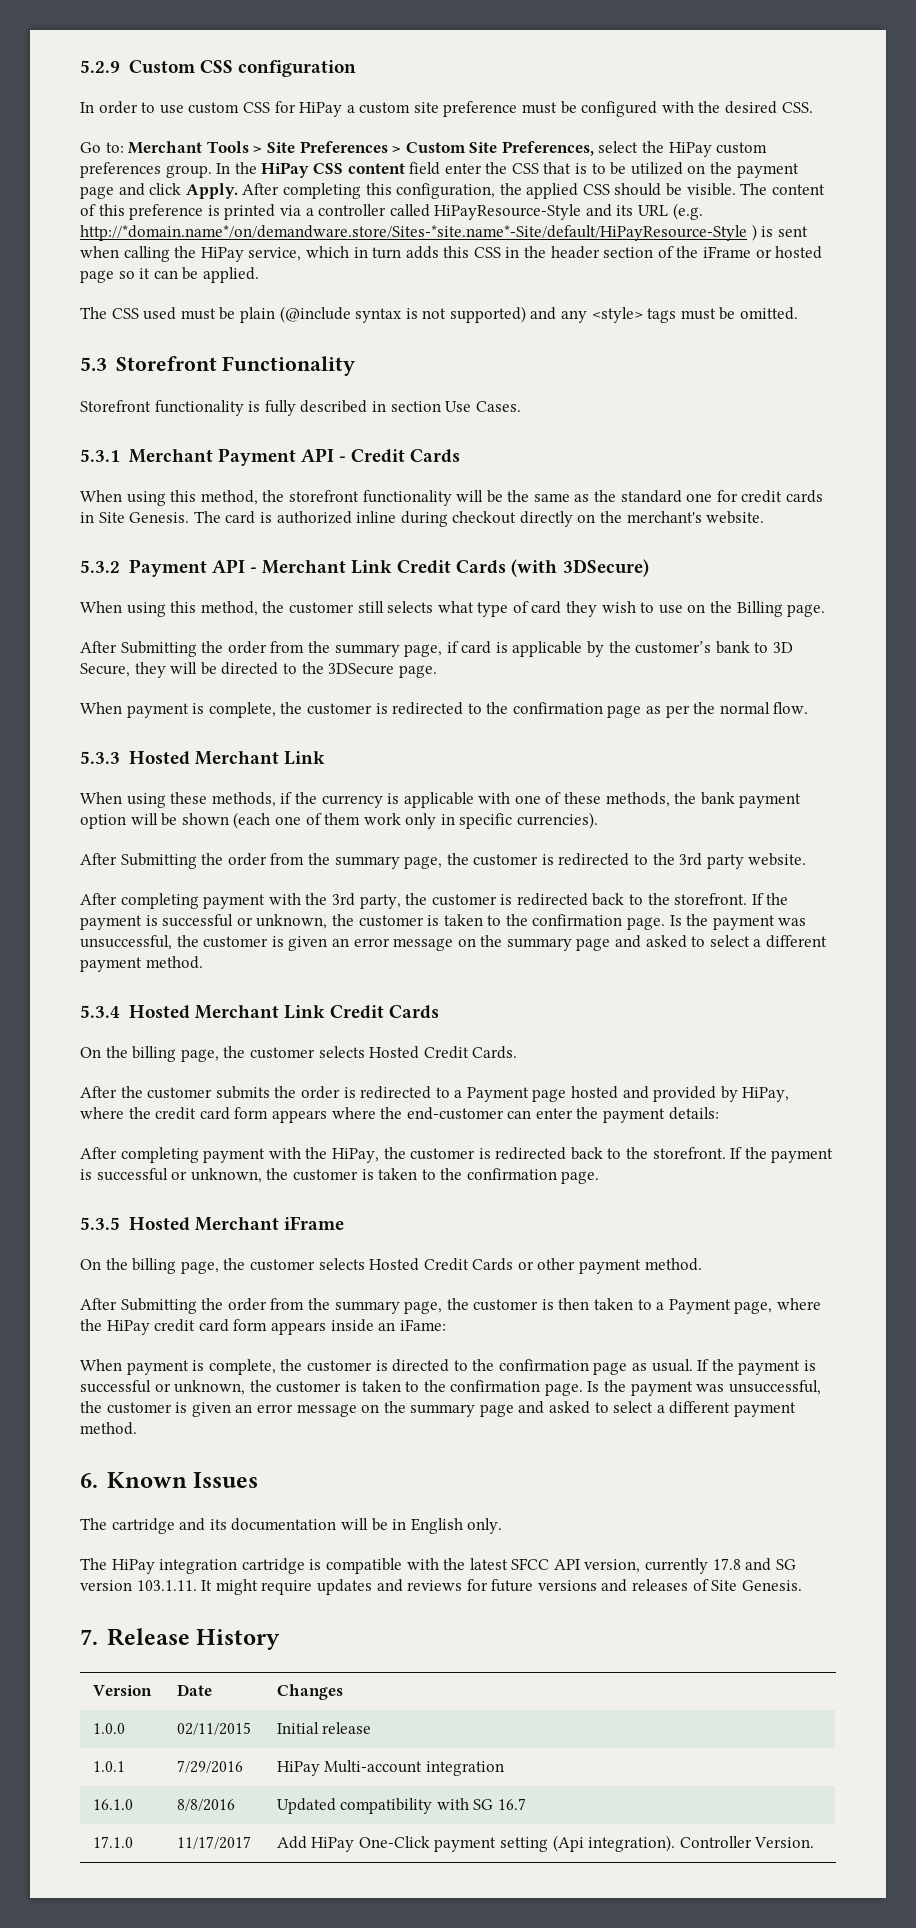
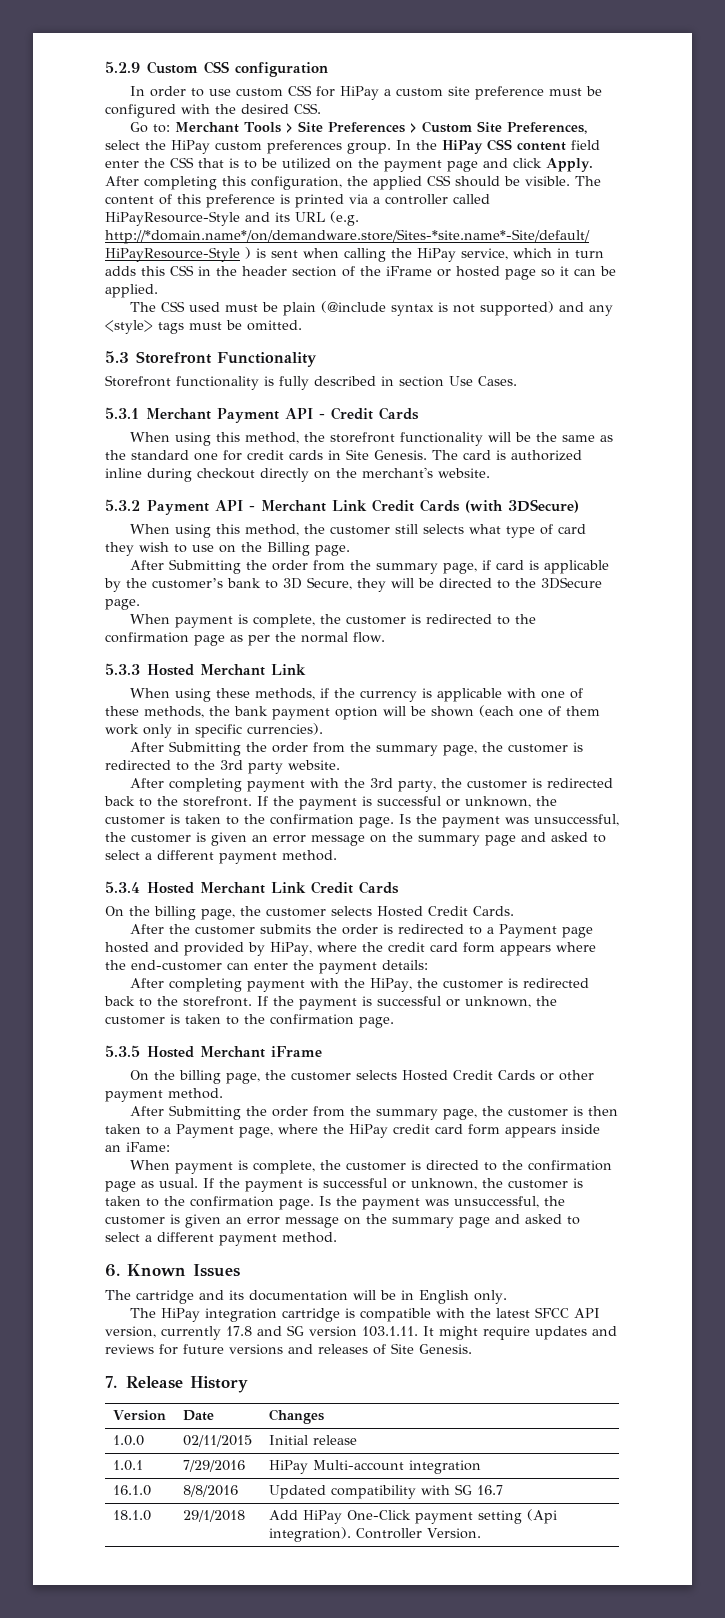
[92,1836,133,1848] [176,1836,251,1849] 17.1.0 | 11/17/2017 -> [113,1510,152,1521] [183,1510,246,1522] 18.1.0 | 29/1/2018

